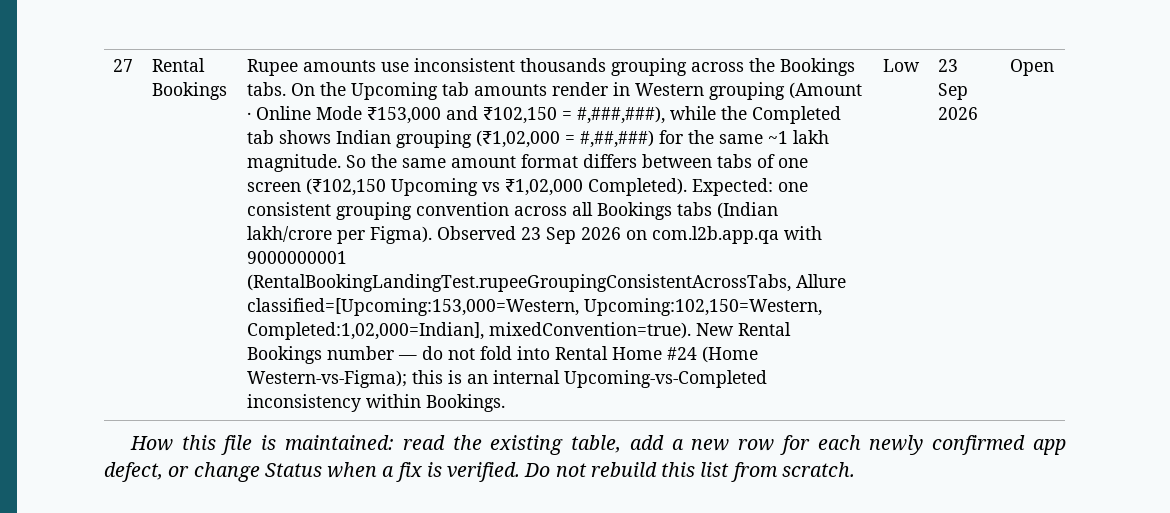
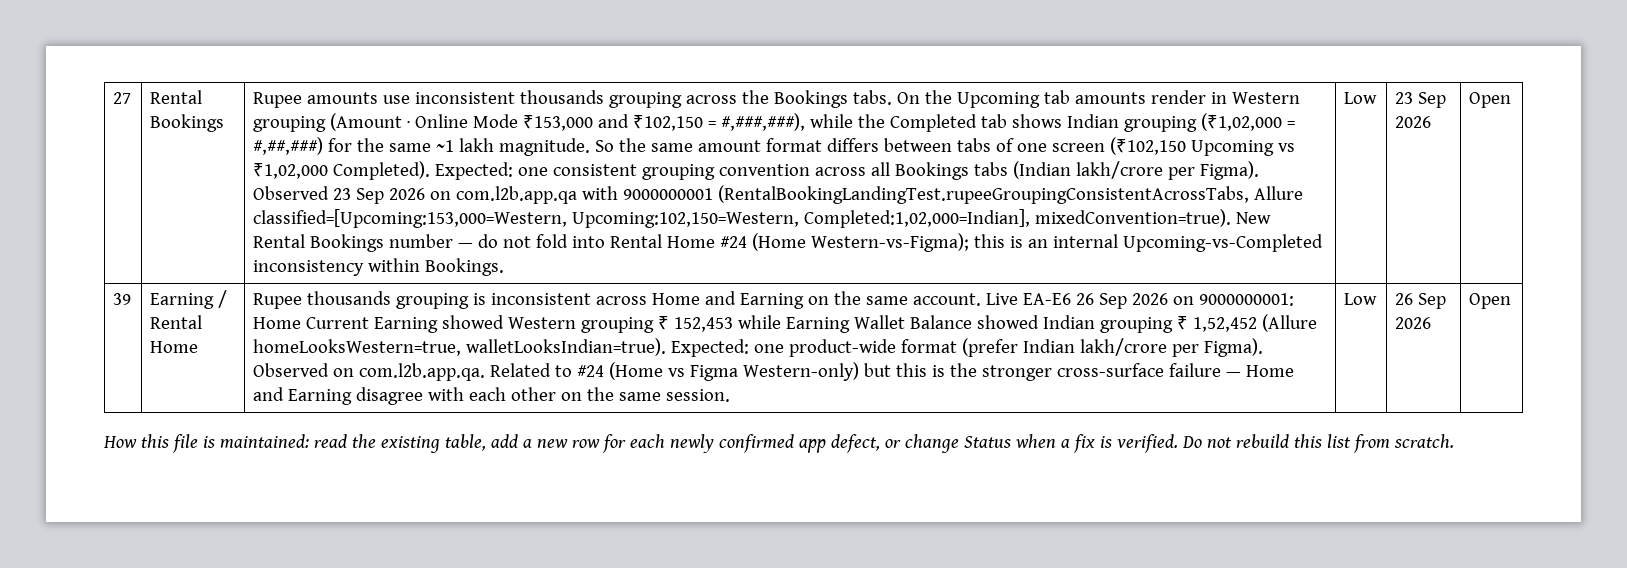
(1055, 67) none -> [113,293,132,305] [150,290,228,309] [150,315,203,329] [150,341,199,353] [253,291,1294,309] [253,314,1317,333] [253,338,1264,357] [253,362,1294,381] [253,387,731,405] [1344,293,1378,305] [1395,293,1447,309] [1395,317,1432,329] [1469,293,1512,309] // 39 | Earning / Rental Home | Rupee thousands grouping is inconsistent across Home and Earning on the same account. Live EA-E6 26 Sep 2026 on 9000000001: Home Current Earning showed Western grouping ₹ 152,453 while Earning Wallet Balance showed Indian grouping ₹ 1,52,452 (Allure homeLooksWestern=true, walletLooksIndian=true). Expected: one product-wide format (prefer Indian lakh/crore per Figma). Observed on com.l2b.app.qa. Related to #24 (Home vs Figma Western-only) but this is the stronger cross-surface failure — Home and Earning disagree with each other on the same session. | Low | 26 Sep 2026 | Open

